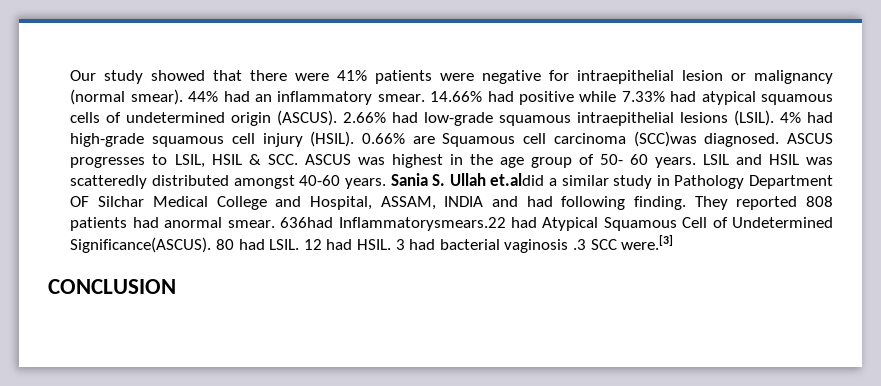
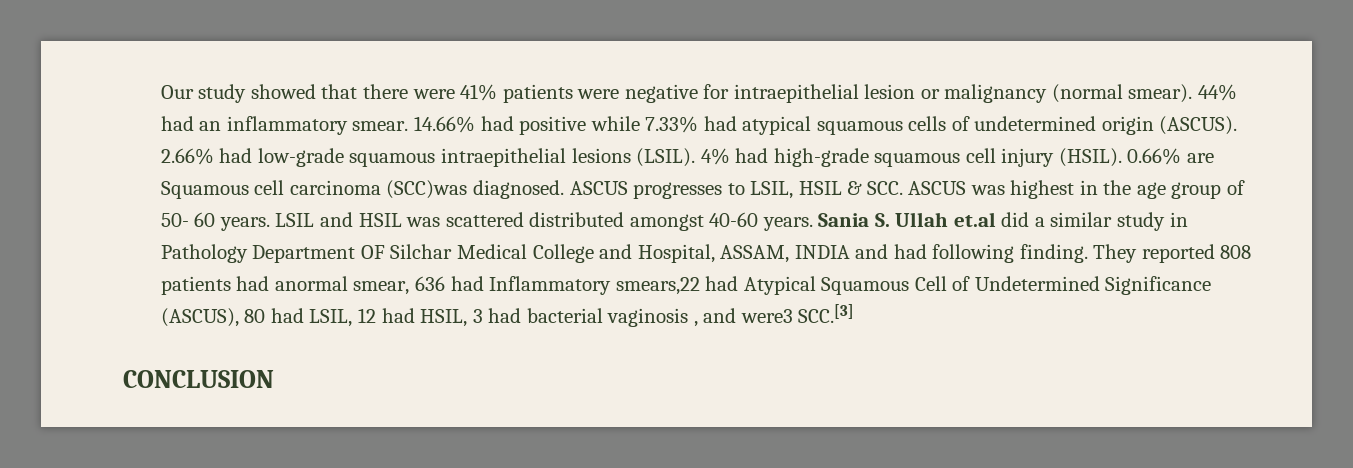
[70,175,148,189] scatteredly -> [445,212,524,227] scattered
[490,173,545,186] et.aldid -> [953,212,1030,227] et.al did
[227,217,506,231] smear. 636had Inflammatorysmears.22 -> [353,276,700,295] smear, 636 had Inflammatory smears,22
[70,237,212,253] Significance(ASCUS). -> [1105,276,1212,295] [160,308,239,327] Significance (ASCUS),
[269,239,300,250] LSIL. -> [309,309,353,327] LSIL,
[356,239,391,250] HSIL. -> [420,309,468,327] HSIL,
[572,235,674,250] .3 SCC were.[3] -> [693,304,855,327] , and were3 SCC.[3]

